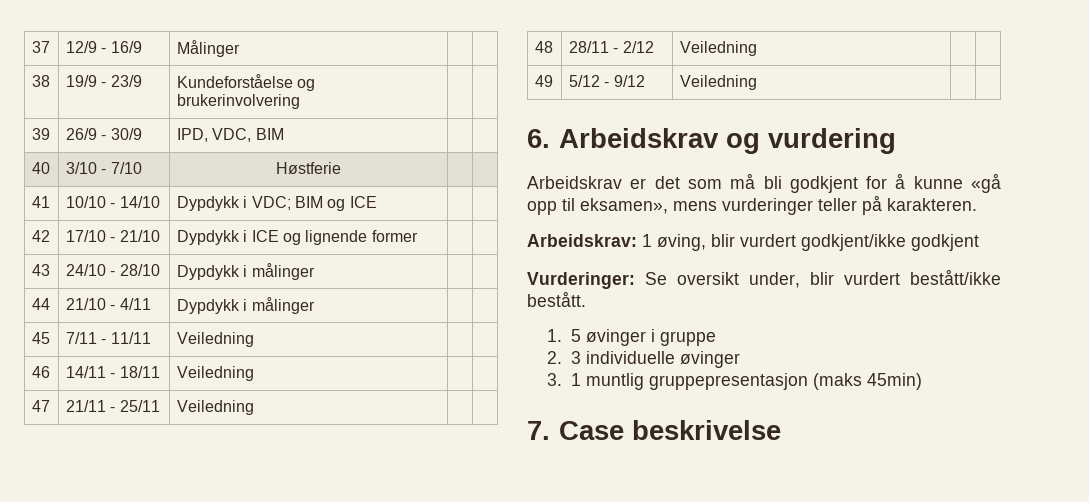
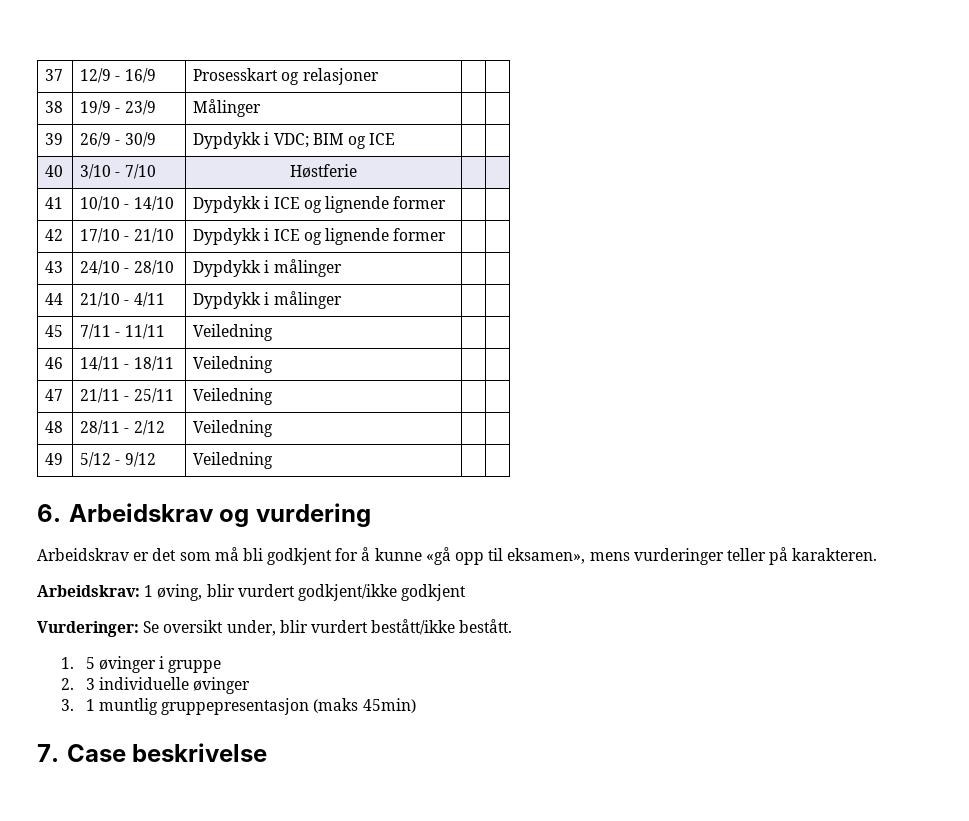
[176,40,240,57] Målinger -> [193,68,379,85] Prosesskart og relasjoner
[176,74,316,91] [176,94,300,109] Kundeforståelse og brukerinvolvering -> [193,99,262,117] Målinger
[176,128,284,142] IPD, VDC, BIM -> [193,132,396,149] Dypdykk i VDC; BIM og ICE
[251,196,377,211] VDC; BIM og ICE -> [273,196,447,213] ICE og lignende former

